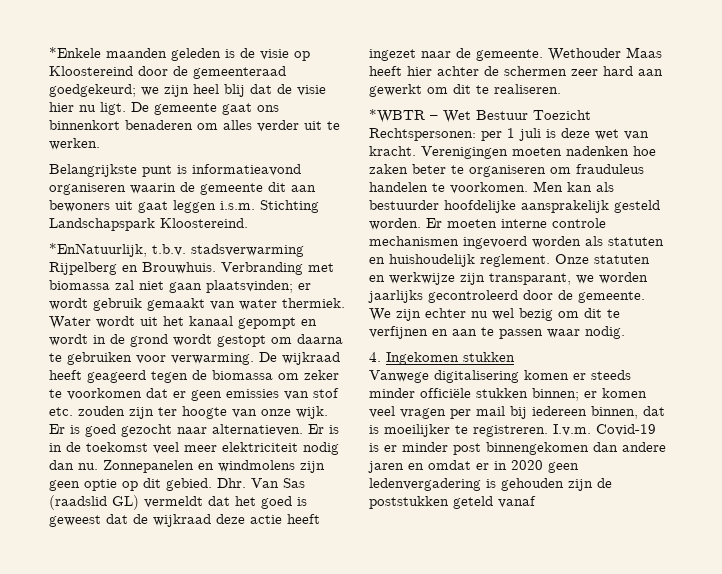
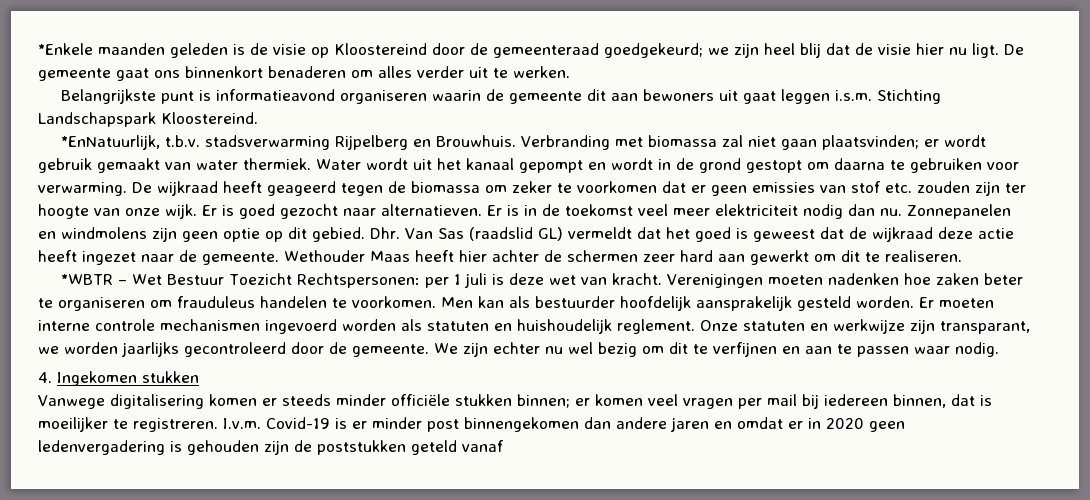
[173,334,212,346] wordt -> (741, 165) none
[444,200,516,213] hoofdelijke -> [620,296,691,311] hoofdelijk

